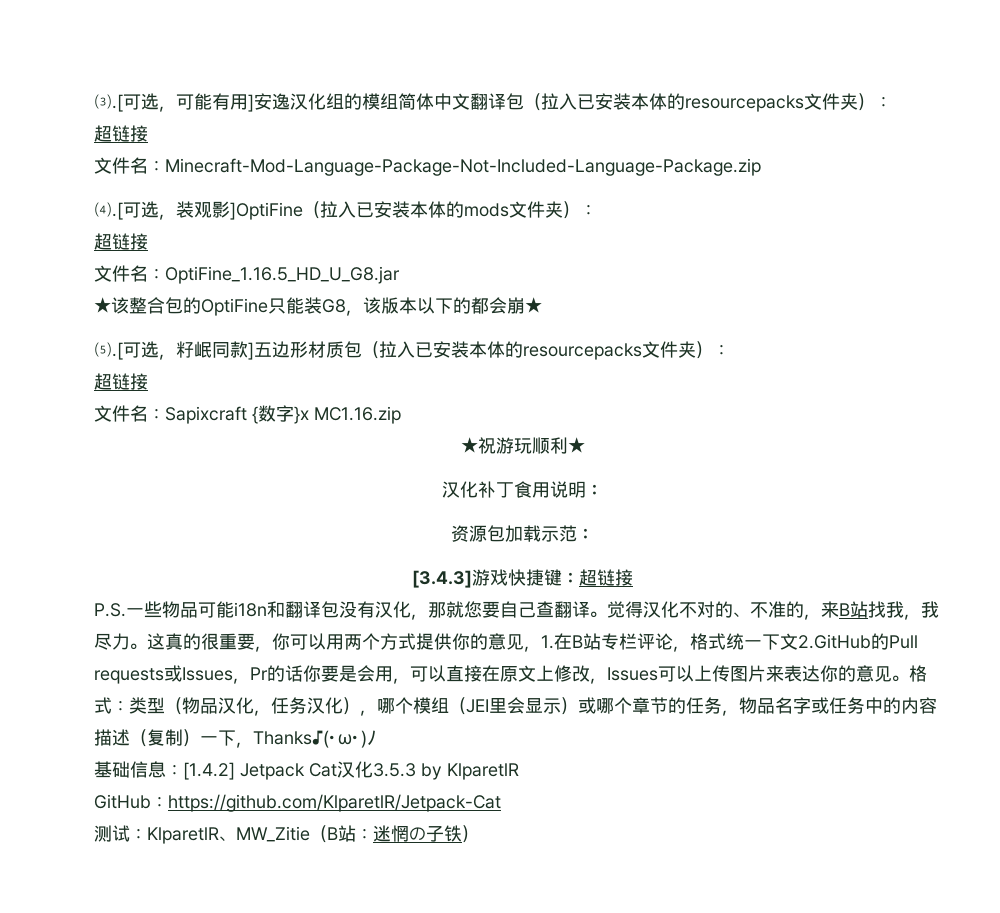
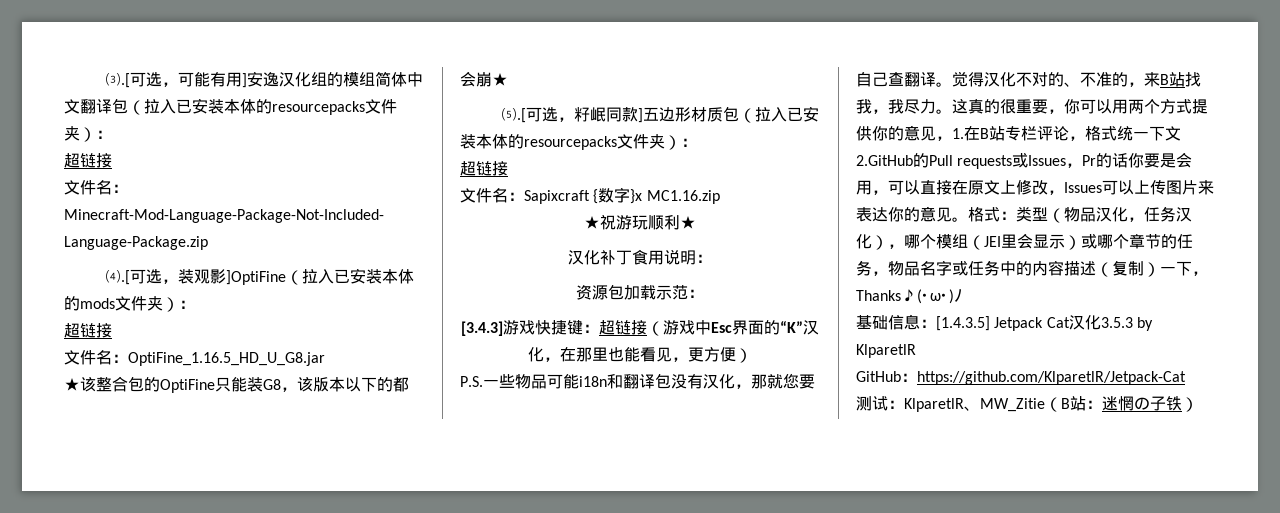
(633, 577) none -> [647,320,819,336] [528,347,752,363] （游戏中Esc界面的“K”汉化，在那里也能看见，更方便）
[183,762,235,780] [1.4.2] -> [936,316,990,331] [1.4.3.5]

